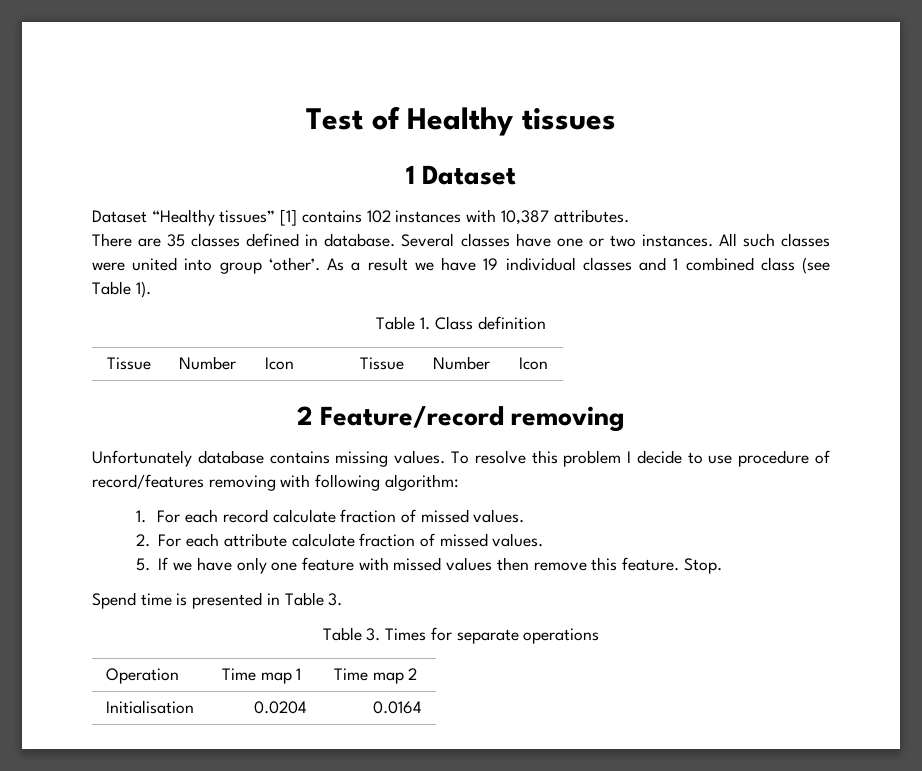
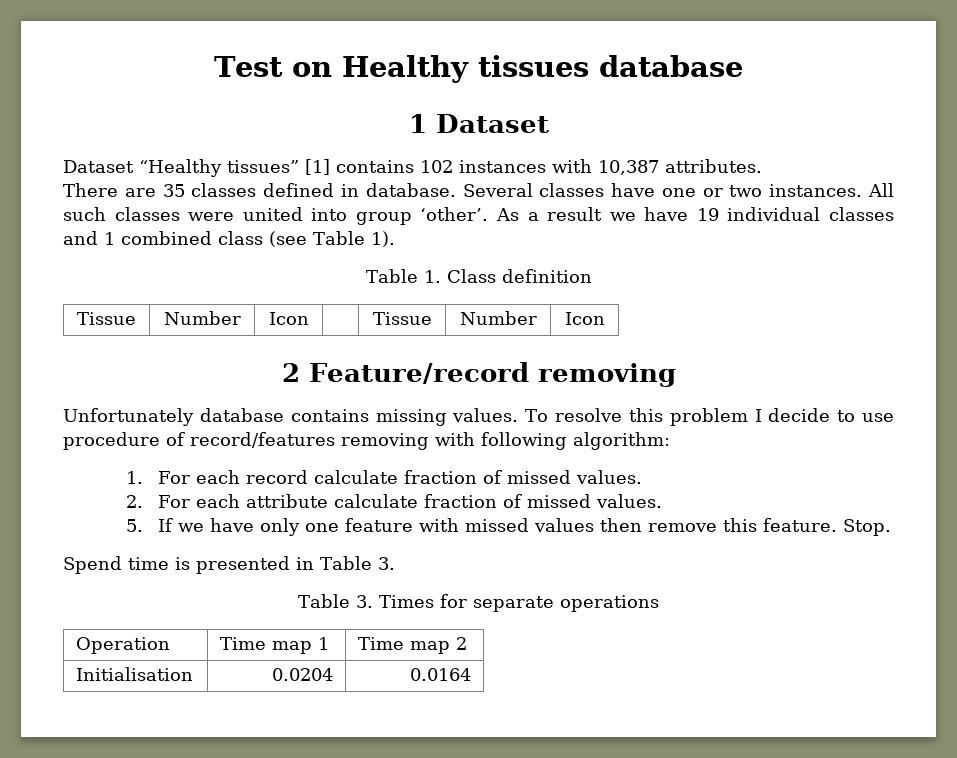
[371,106,400,130] of -> [292,62,333,77] on
(616, 119) none -> [599,55,744,77] database

